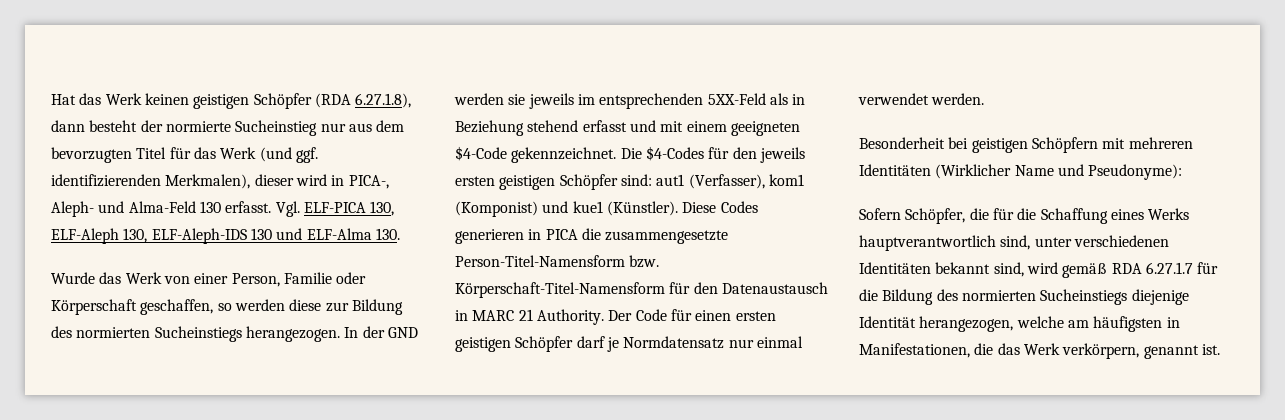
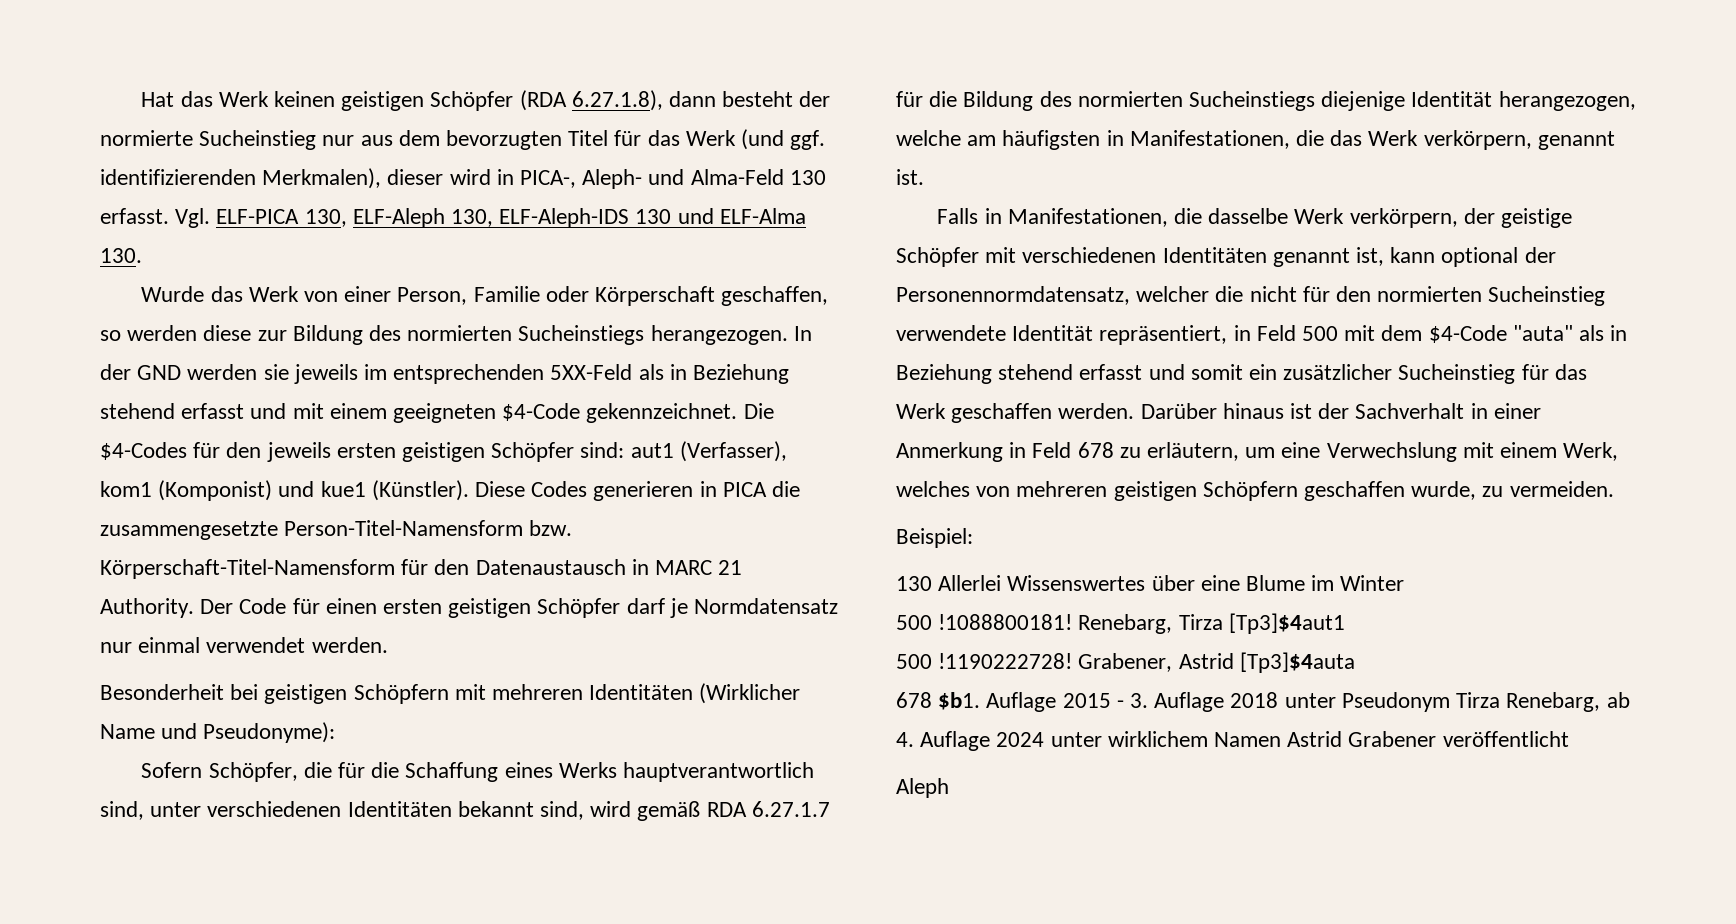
(1220, 349) none -> [937,208,1573,228] [896,247,1556,267] [896,286,1606,306] [896,325,1628,345] [896,364,1587,384] [896,403,1541,423] [896,442,1619,462] [896,481,1614,501] [896,528,973,548] [896,575,1405,591] [896,613,1345,634] [896,652,1355,673] [896,692,1630,712] [896,731,1569,751] [896,778,949,798] // Falls in Manifestationen, die dasselbe Werk verkörpern, der geistige Schöpfer mit verschiedenen Identitäten genannt ist, kann optional der Personennormdatensatz, welcher die nicht für den normierten Sucheinstieg verwendete Identität repräsentiert, in Feld 500 mit dem $4-Code "auta" als in Beziehung stehend erfasst und somit ein zusätzlicher Sucheinstieg für das Werk geschaffen werden. Darüber hinaus ist der Sachverhalt in einer Anmerkung in Feld 678 zu erläutern, um eine Verwechslung mit einem Werk, welches von mehreren geistigen Schöpfern geschaffen wurde, zu vermeiden. // Beispiel: // 130 Allerlei Wissenswertes über eine Blume im Winter // 500 !1088800181! Renebarg, Tirza [Tp3]$4aut1 // 500 !1190222728! Grabener, Astrid [Tp3]$4auta // 678 $b1. Auflage 2015 - 3. Auflage 2018 unter Pseudonym Tirza Renebarg, ab 4. Auflage 2024 unter wirklichem Namen Astrid Grabener veröffentlicht // Aleph

